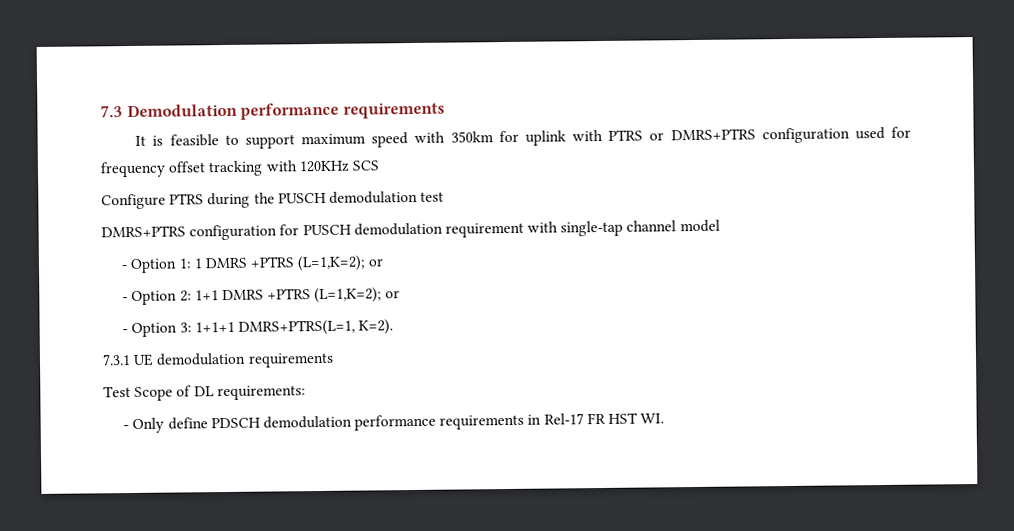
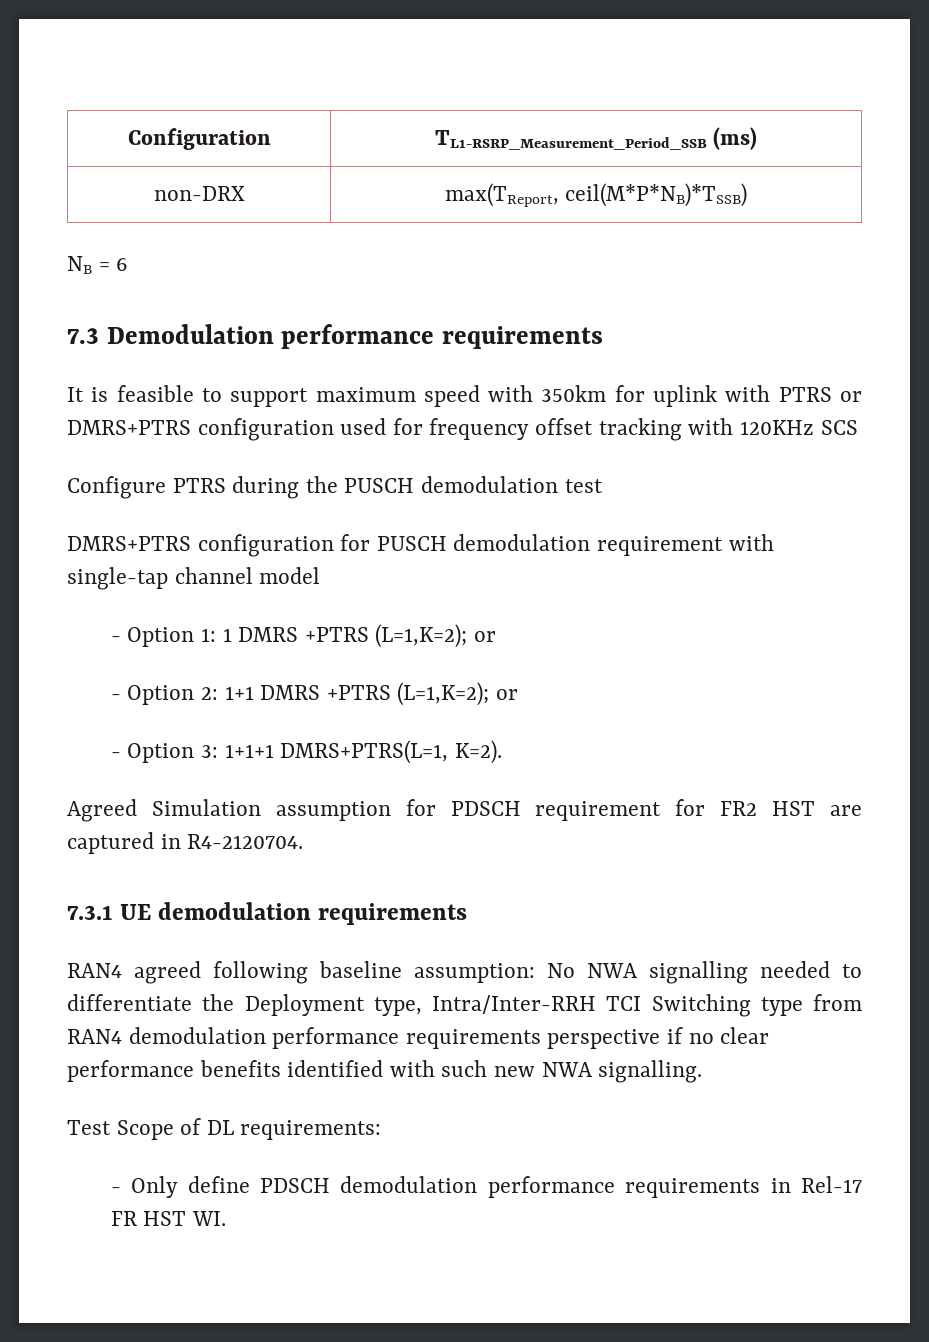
(100, 111) none -> [127,128,271,150] [434,127,758,150] [153,186,245,201] [444,183,748,207] [67,256,129,274] Configuration | TL1-RSRP_Measurement_Period_SSB (ms) // non-DRX | max(TReport, ceil(M*P*NB)*TSSB) // NB = 6 //
[102,352,334,368] 7.3.1 UE demodulation requirements -> [67,799,863,822] [67,832,304,854] [67,902,468,925] [67,961,862,984] [67,994,862,1017] [67,1027,770,1049] [67,1060,703,1083] Agreed Simulation assumption for PDSCH requirement for FR2 HST are captured in R4-2120704. // 7.3.1 UE demodulation requirements // RAN4 agreed following baseline assumption: No NWA signalling needed to differentiate the Deployment type, Intra/Inter-RRH TCI Switching type from RAN4 demodulation performance requirements perspective if no clear performance benefits identified with such new NWA signalling.

